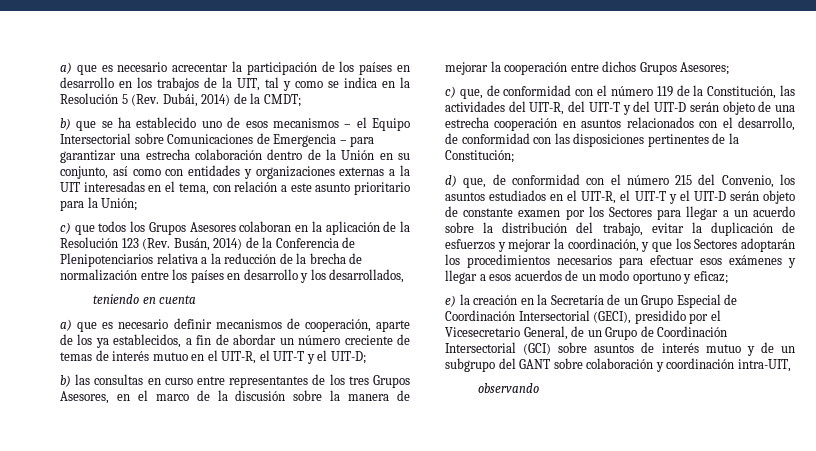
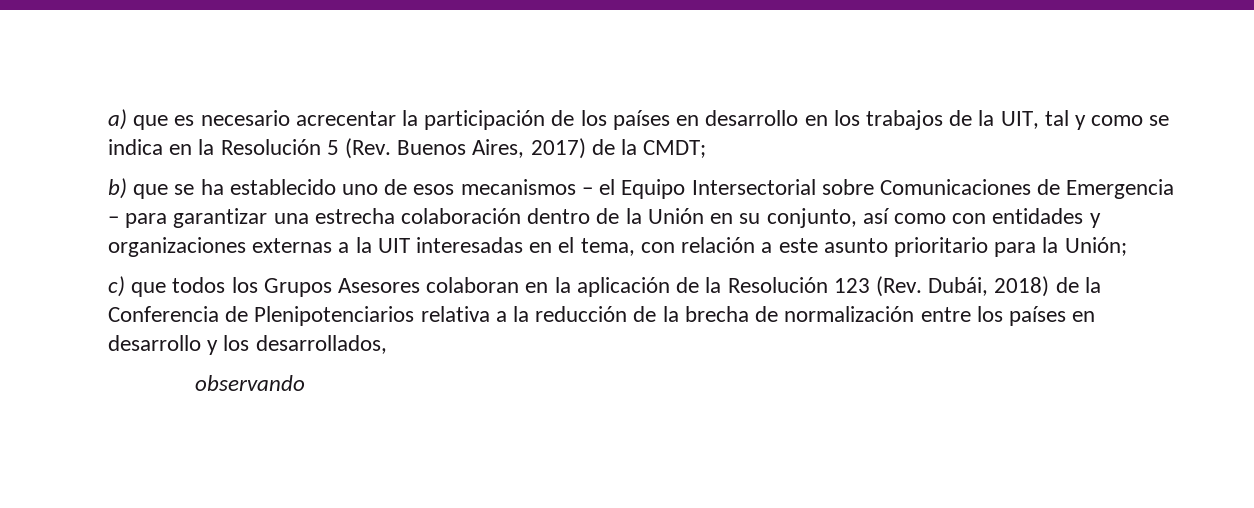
[162,93,231,107] Dubái, 2014) -> [397,138,586,159] Buenos Aires, 2017)
[173,238,243,251] Busán, 2014) -> [928,276,1050,297] Dubái, 2018)
[93,294,197,304] [60,318,410,332] [60,334,410,348] [60,350,366,364] [60,374,410,388] [60,390,410,404] [445,61,730,75] [445,85,795,99] [445,101,795,115] [445,117,795,131] [445,133,739,147] [445,150,514,163] [445,174,795,188] [445,190,795,204] [445,206,795,220] [445,222,795,236] [445,238,795,252] [445,254,796,268] [445,270,728,284] [445,294,738,308] [445,310,721,324] [445,326,728,340] [445,342,795,356] [445,358,791,372] // teniendo en cuenta // a) que es necesario definir mecanismos de cooperación, aparte de los ya establecidos, a fin de abordar un número creciente de temas de interés mutuo en el UIT-R, el UIT-T y el UIT-D; // b) las consultas en curso entre representantes de los tres Grupos Asesores, en el marco de la discusión sobre la manera de mejorar la cooperación entre dichos Grupos Asesores; // c) que, de conformidad con el número 119 de la Constitución, las actividades del UIT-R, del UIT-T y del UIT-D serán objeto de una estrecha cooperación en asuntos relacionados con el desarrollo, de conformidad con las disposiciones pertinentes de la Constitución; // d) que, de conformidad con el número 215 del Convenio, los asuntos estudiados en el UIT-R, el UIT-T y el UIT-D serán objeto de constante examen por los Sectores para llegar a un acuerdo sobre la distribución del trabajo, evitar la duplicación de esfuerzos y mejorar la coordinación, y que los Sectores adoptarán los procedimientos necesarios para efectuar esos exámenes y llegar a esos acuerdos de un modo oportuno y eficaz; // e) la creación en la Secretaría de un Grupo Especial de Coordinación Intersectorial (GECI), presidido por el Vicesecretario General, de un Grupo de Coordinación Intersectorial (GCI) sobre asuntos de interés mutuo y de un subgrupo del GANT sobre colaboración y coordinación intra-UIT, -> (387, 344) none

